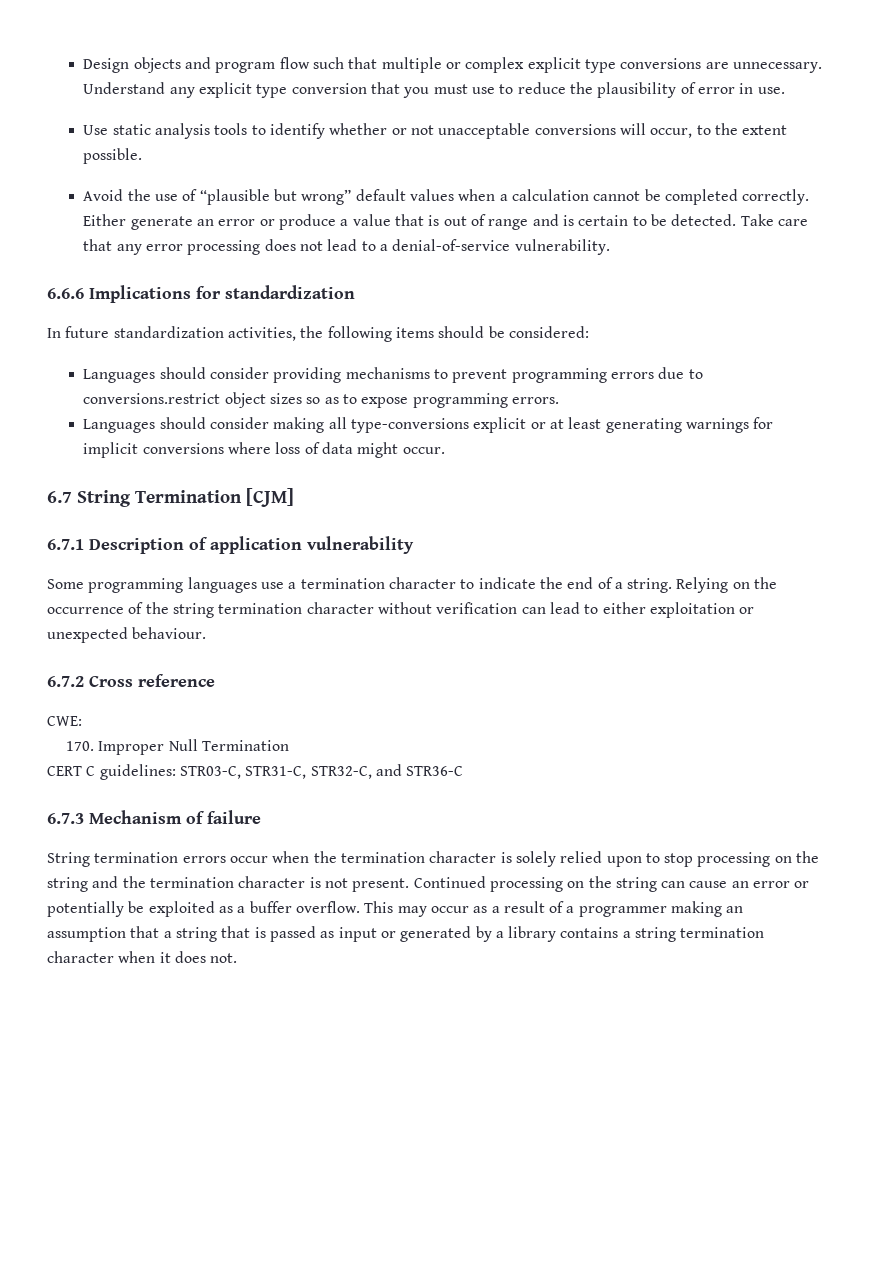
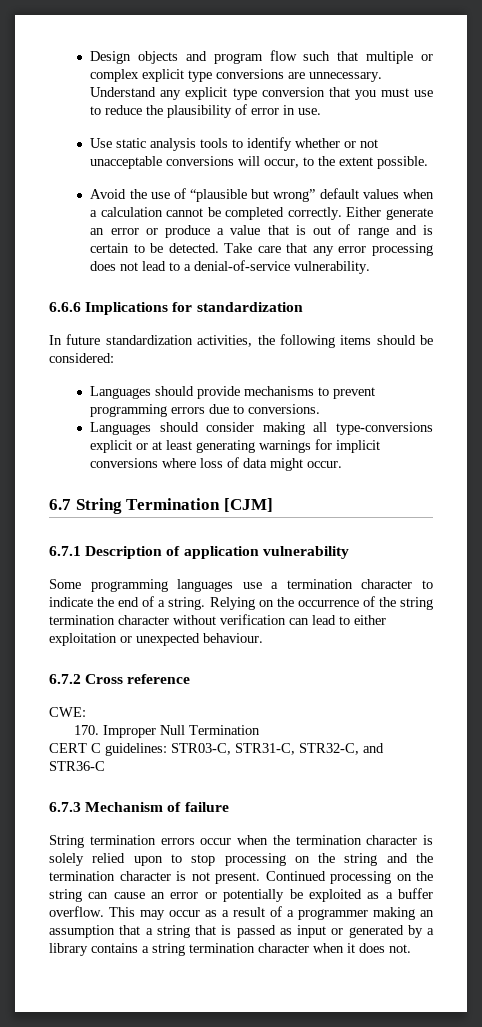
[210,367,342,383] consider providing -> [197,386,241,399] provide
[83,392,560,408] conversions.restrict object sizes so as to expose programming errors. -> [248,404,321,414] conversions.

